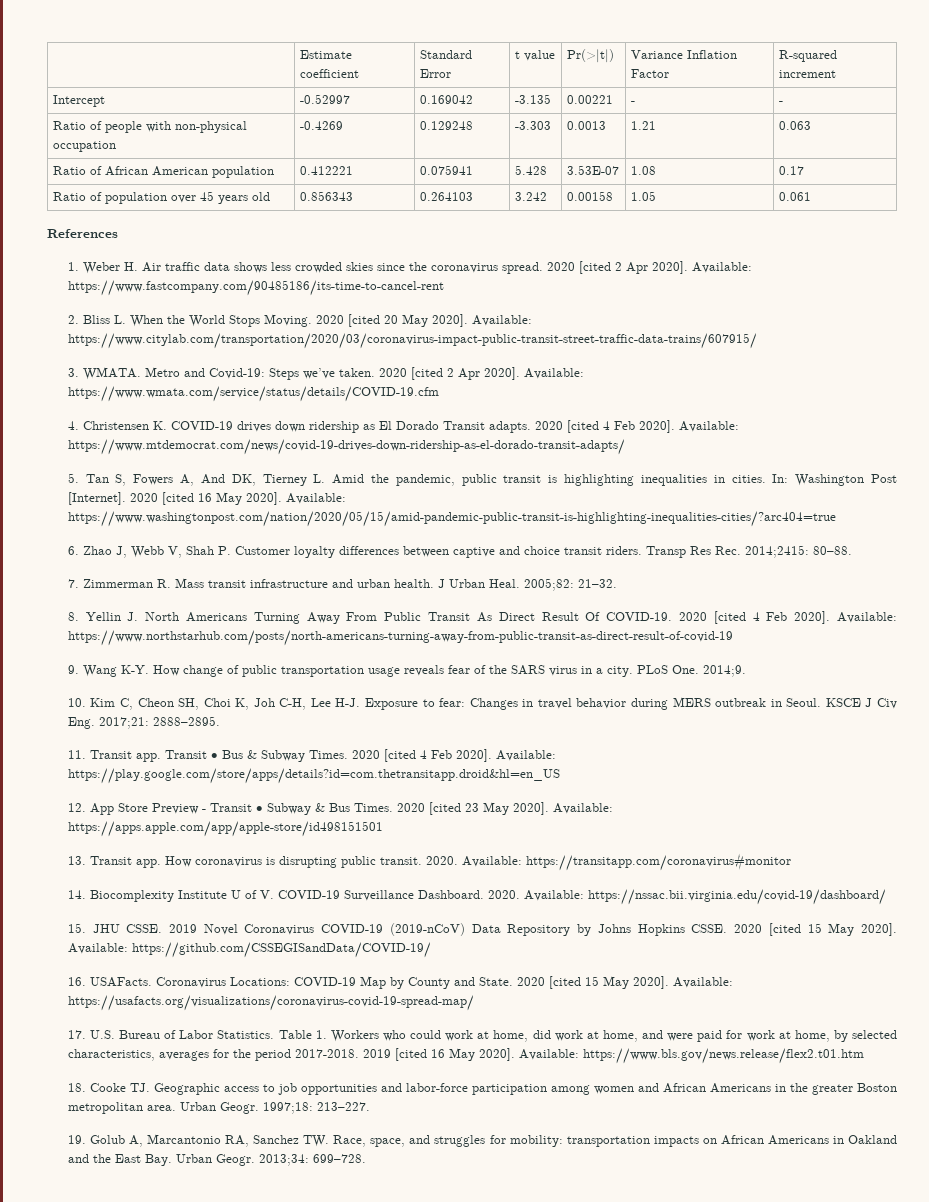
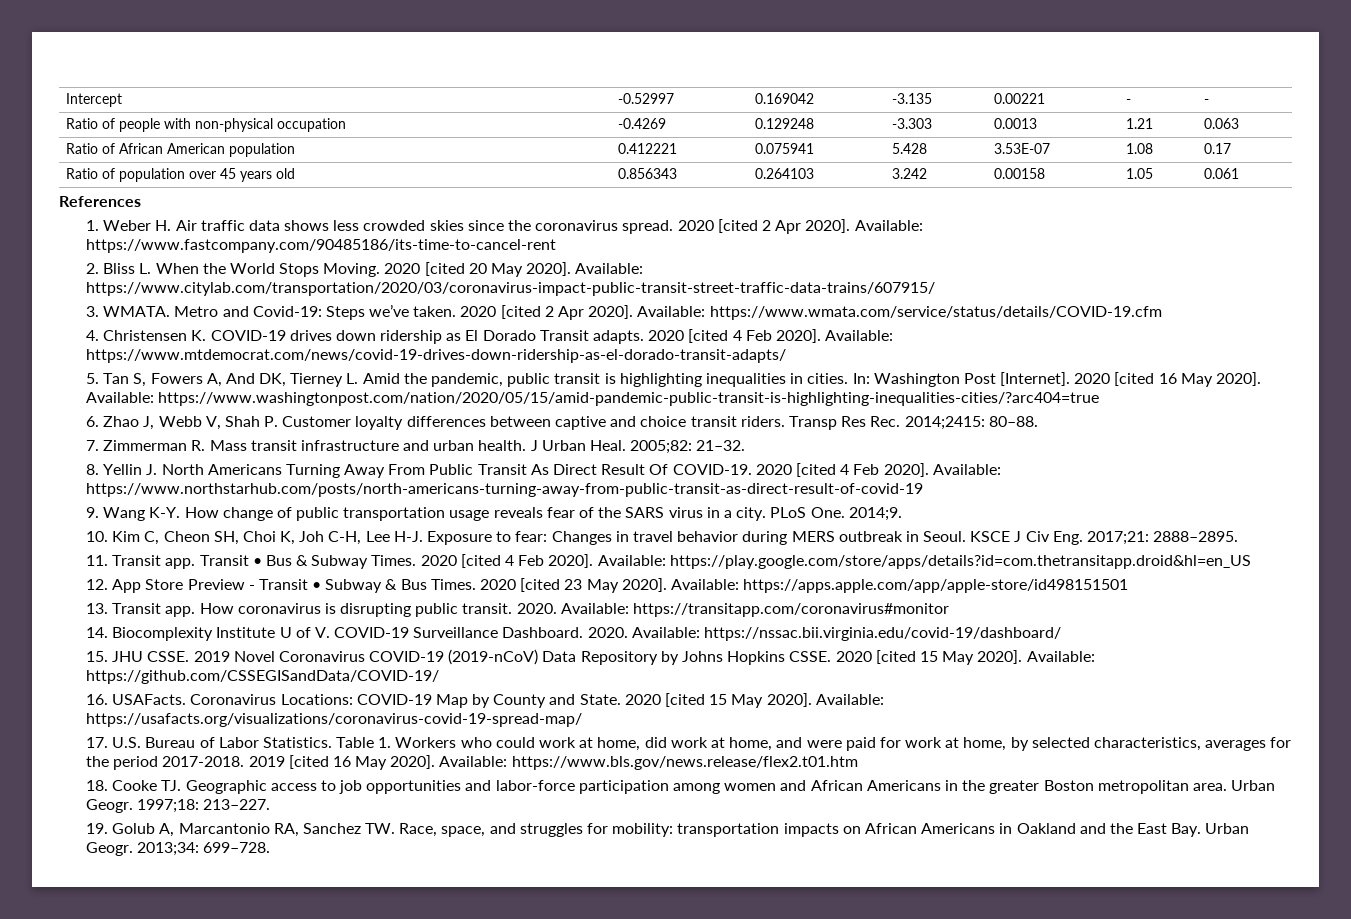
[299,50,352,59] [299,69,359,78] [419,50,472,59] [419,69,451,78] [514,50,555,61] [566,49,614,63] [630,50,737,59] [630,69,669,78] [778,50,837,62] [778,70,836,78] | Estimate coefficient | Standard Error | t value | Pr(>|t|) | Variance Inflation Factor | R-squared increment // -> (66, 100) none

